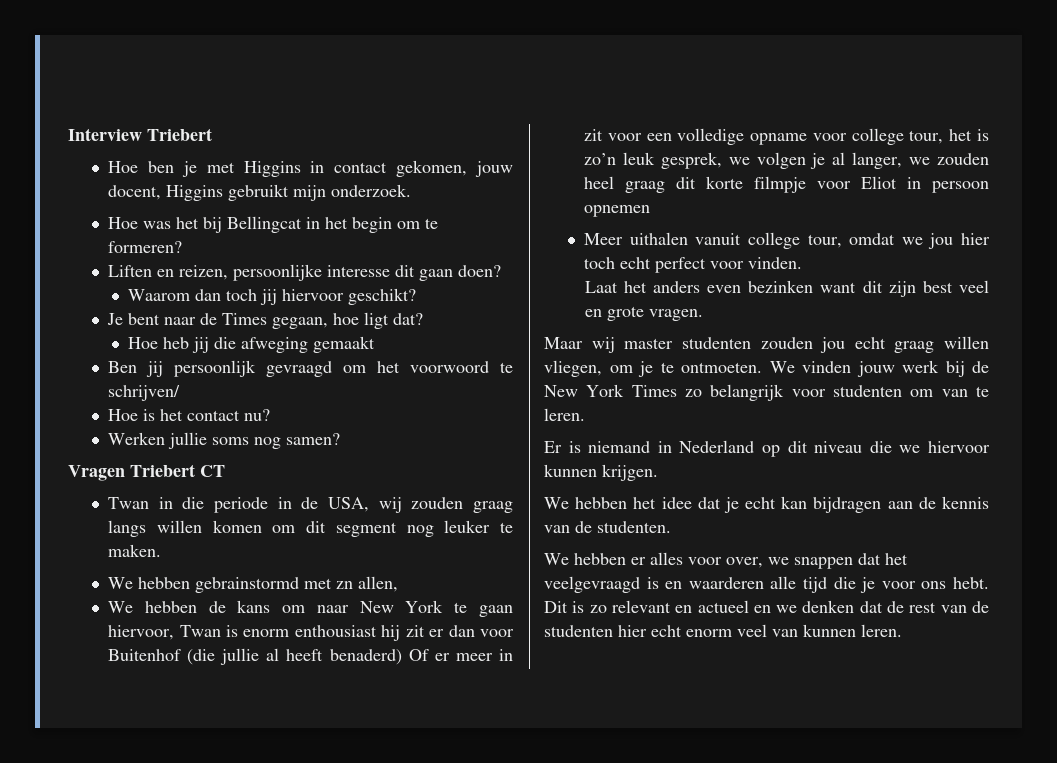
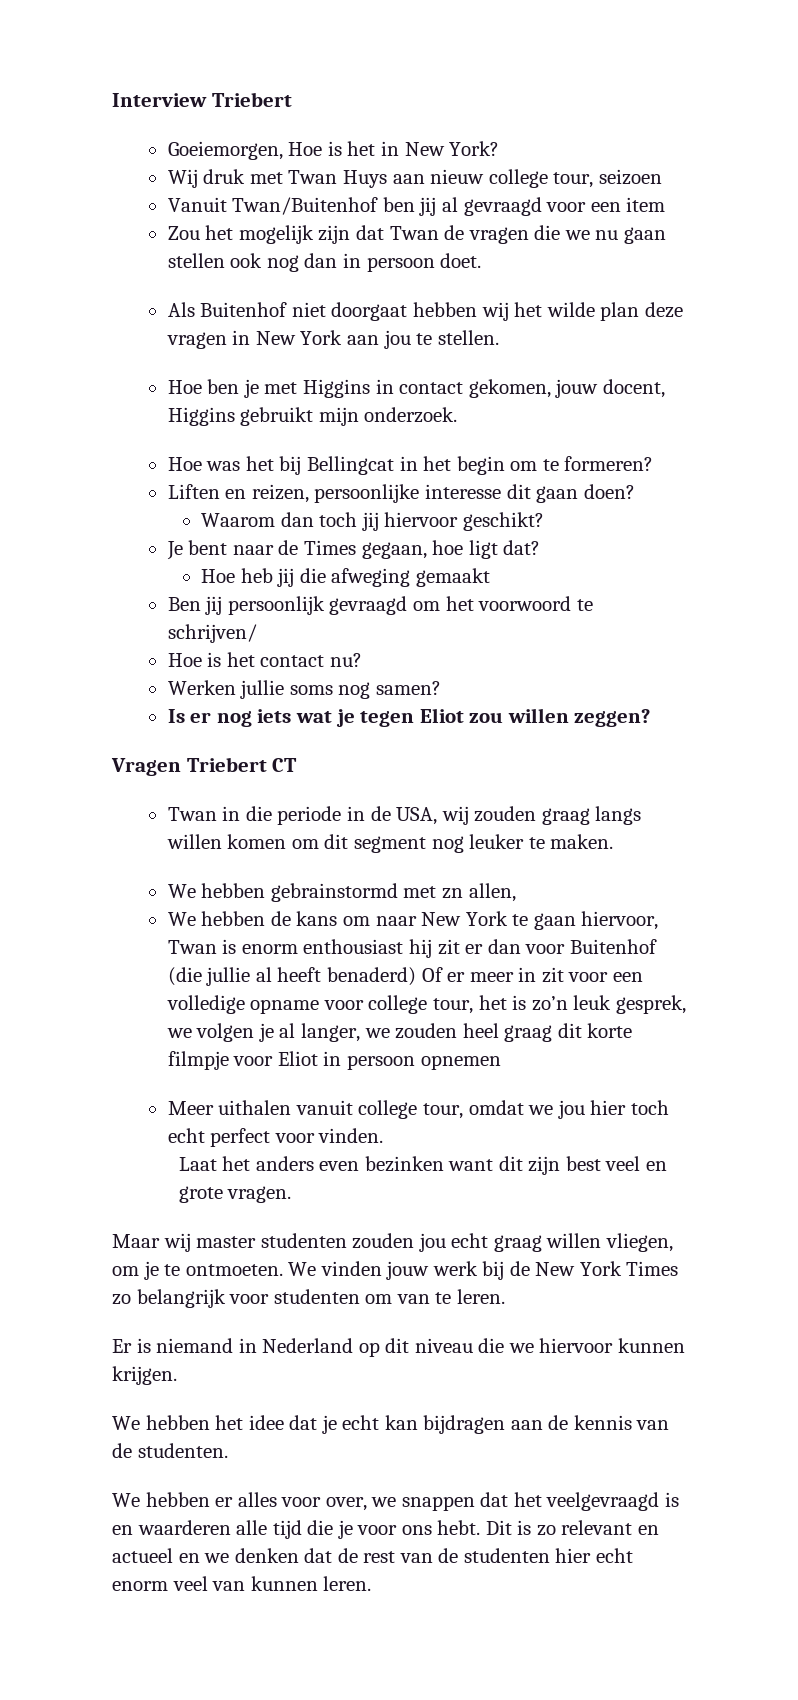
(212, 134) none -> [167,141,500,160] [167,169,662,188] [167,197,666,216] [167,225,666,244] [167,253,482,272] [167,302,683,321] [166,330,499,349] // Goeiemorgen, Hoe is het in New York? // Wij druk met Twan Huys aan nieuw college tour, seizoen // Vanuit Twan/Buitenhof ben jij al gevraagd voor een item // Zou het mogelijk zijn dat Twan de vragen die we nu gaan stellen ook nog dan in persoon doet. // Als Buitenhof niet doorgaat hebben wij het wilde plan deze vragen in New York aan jou te stellen.
(341, 439) none -> [167,708,651,727] // Is er nog iets wat je tegen Eliot zou willen zeggen?

